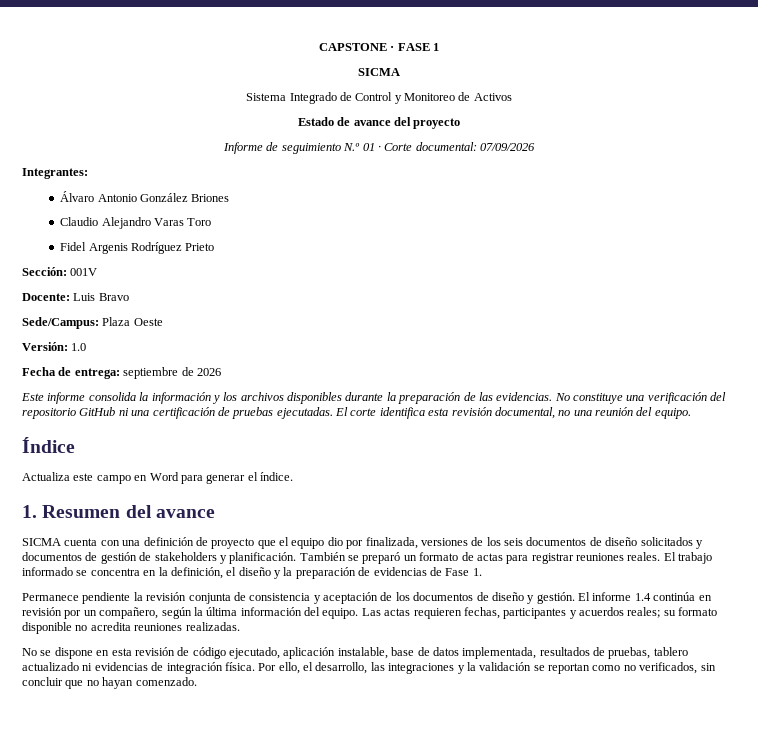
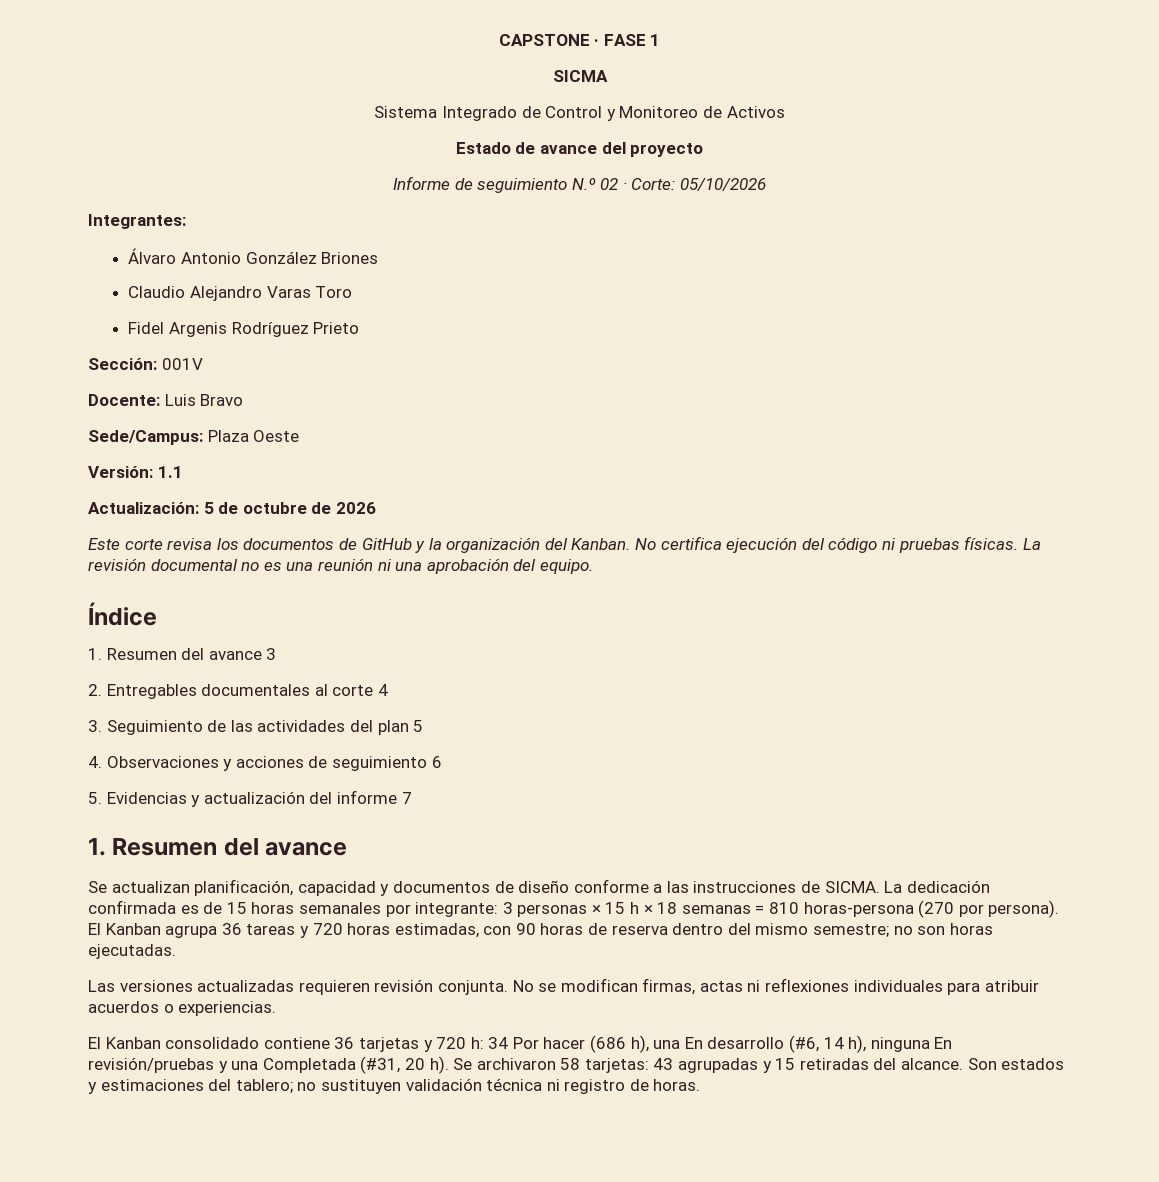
[362,142,535,151] 01 · Corte documental: 07/09/2026 -> [600,178,767,191] 02 · Corte: 05/10/2026
[71,343,87,351] [22,367,221,379] [21,392,727,404] [22,407,691,419] [22,437,75,453] [22,472,293,484] [22,505,215,518] [22,537,703,549] [22,552,713,564] [22,567,482,579] [22,592,712,604] [22,607,718,619] [22,622,240,634] [22,647,688,659] [22,662,716,674] [22,677,197,689] 1.0 // Fecha de entrega: septiembre de 2026 // Este informe consolida la información y los archivos disponibles durante la preparación de las evidencias. No constituye una verificación del repositorio GitHub ni una certificación de pruebas ejecutadas. El corte identifica esta revisión documental, no una reunión del equipo. // Índice // Actualiza este campo en Word para generar el índice. // 1. Resumen del avance // SICMA cuenta con una definición de proyecto que el equipo dio por finalizada, versiones de los seis documentos de diseño solicitados y documentos de gestión de stakeholders y planificación. También se preparó un formato de actas para registrar reuniones reales. El trabajo informado se concentra en la definición, el diseño y la preparación de evidencias de Fase 1. // Permanece pendiente la revisión conjunta de consistencia y aceptación de los documentos de diseño y gestión. El informe 1.4 continúa en revisión por un compañero, según la última información del equipo. Las actas requieren fechas, participantes y acuerdos reales; su formato disponible no acredita reuniones realizadas. // No se dispone en esta revisión de código ejecutado, aplicación instalable, base de datos implementada, resultados de pruebas, tablero actualizado ni evidencias de integración física. Por ello, el desarrollo, las integraciones y la validación se reportan como no verificados, sin concluir que no hayan comenzado. -> [157,466,183,478] [88,502,376,514] [88,536,1041,553] [88,558,593,574] [88,602,157,626] [88,648,277,660] [88,684,388,699] [88,720,424,735] [88,756,442,771] [88,790,412,807] [88,838,348,856] [88,879,990,896] [88,900,1060,918] [88,923,993,938] [88,944,176,959] [88,978,1039,995] [88,1001,277,1016] [88,1035,953,1053] [88,1056,1065,1074] [88,1078,701,1094] 1.1 // Actualización: 5 de octubre de 2026 // Este corte revisa los documentos de GitHub y la organización del Kanban. No certifica ejecución del código ni pruebas físicas. La revisión documental no es una reunión ni una aprobación del equipo. // Índice // 1. Resumen del avance 3 // 2. Entregables documentales al corte 4 // 3. Seguimiento de las actividades del plan 5 // 4. Observaciones y acciones de seguimiento 6 // 5. Evidencias y actualización del informe 7 // 1. Resumen del avance // Se actualizan planificación, capacidad y documentos de diseño conforme a las instrucciones de SICMA. La dedicación confirmada es de 15 horas semanales por integrante: 3 personas × 15 h × 18 semanas = 810 horas-persona (270 por persona). El Kanban agrupa 36 tareas y 720 horas estimadas, con 90 horas de reserva dentro del mismo semestre; no son horas ejecutadas. // Las versiones actualizadas requieren revisión conjunta. No se modifican firmas, actas ni reflexiones individuales para atribuir acuerdos o experiencias. // El Kanban consolidado contiene 36 tarjetas y 720 h: 34 Por hacer (686 h), una En desarrollo (#6, 14 h), ninguna En revisión/pruebas y una Completada (#31, 20 h). Se archivaron 58 tarjetas: 43 agrupadas y 15 retiradas del alcance. Son estados y estimaciones del tablero; no sustituyen validación técnica ni registro de horas.

